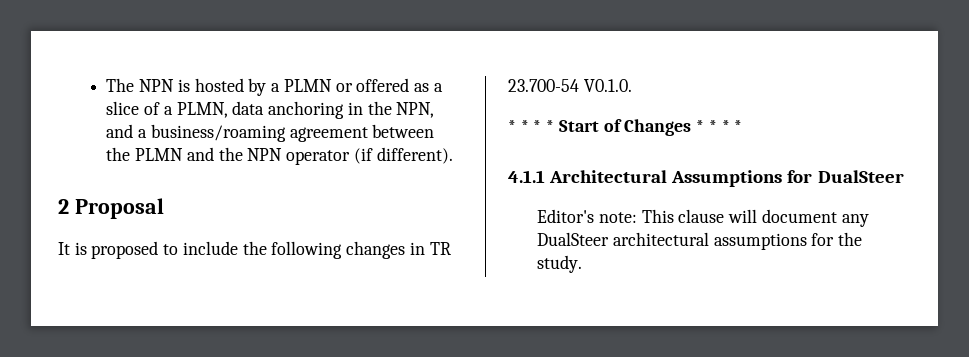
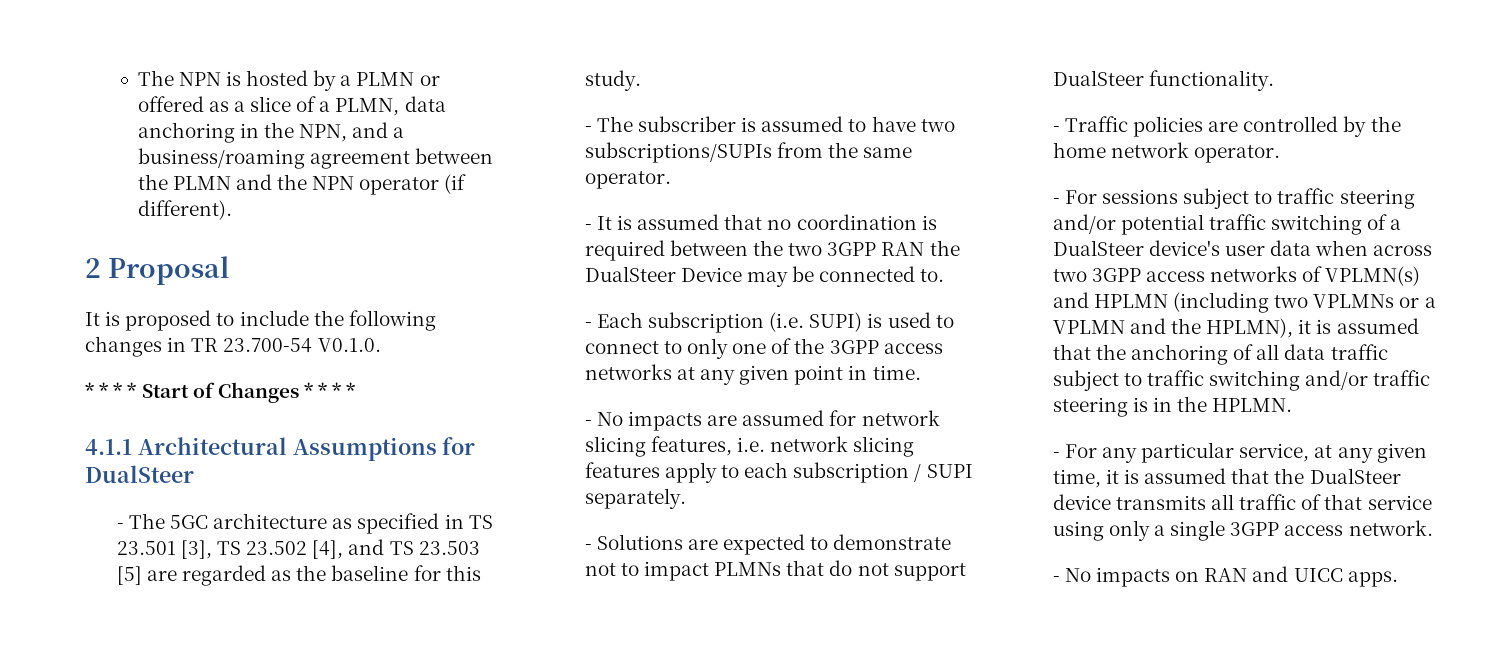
[537,209,869,227] [537,232,863,250] [537,255,583,273] Editor's note: This clause will document any DualSteer architectural assumptions for the study. -> [116,513,493,534] [116,539,480,559] [116,565,481,586] [584,70,641,91] [584,116,955,132] [584,142,913,163] [584,171,671,189] [584,214,937,230] [584,240,960,261] [584,266,945,287] [584,312,954,333] [584,338,943,359] [584,364,921,385] [584,410,940,431] [584,436,915,457] [584,462,973,483] [584,488,686,509] [584,534,952,555] [584,560,966,581] [1052,70,1274,91] [1052,116,1401,137] [1052,142,1281,163] [1052,188,1415,209] [1052,214,1402,235] [1052,240,1433,256] [1052,266,1421,286] [1052,292,1436,313] [1052,318,1419,338] [1052,344,1388,365] [1052,370,1431,391] [1052,396,1293,417] [1052,442,1427,463] [1052,468,1401,488] [1052,494,1432,510] [1052,520,1433,541] [1052,566,1398,587] - The 5GC architecture as specified in TS 23.501 [3], TS 23.502 [4], and TS 23.503 [5] are regarded as the baseline for this study. // - The subscriber is assumed to have two subscriptions/SUPIs from the same operator. // - It is assumed that no coordination is required between the two 3GPP RAN the DualSteer Device may be connected to. // - Each subscription (i.e. SUPI) is used to connect to only one of the 3GPP access networks at any given point in time. // - No impacts are assumed for network slicing features, i.e. network slicing features apply to each subscription / SUPI separately. // - Solutions are expected to demonstrate not to impact PLMNs that do not support DualSteer functionality. // - Traffic policies are controlled by the home network operator. // - For sessions subject to traffic steering and/or potential traffic switching of a DualSteer device's user data when across two 3GPP access networks of VPLMN(s) and HPLMN (including two VPLMNs or a VPLMN and the HPLMN), it is assumed that the anchoring of all data traffic subject to traffic switching and/or traffic steering is in the HPLMN. // - For any particular service, at any given time, it is assumed that the DualSteer device transmits all traffic of that service using only a single 3GPP access network. // - No impacts on RAN and UICC apps.

